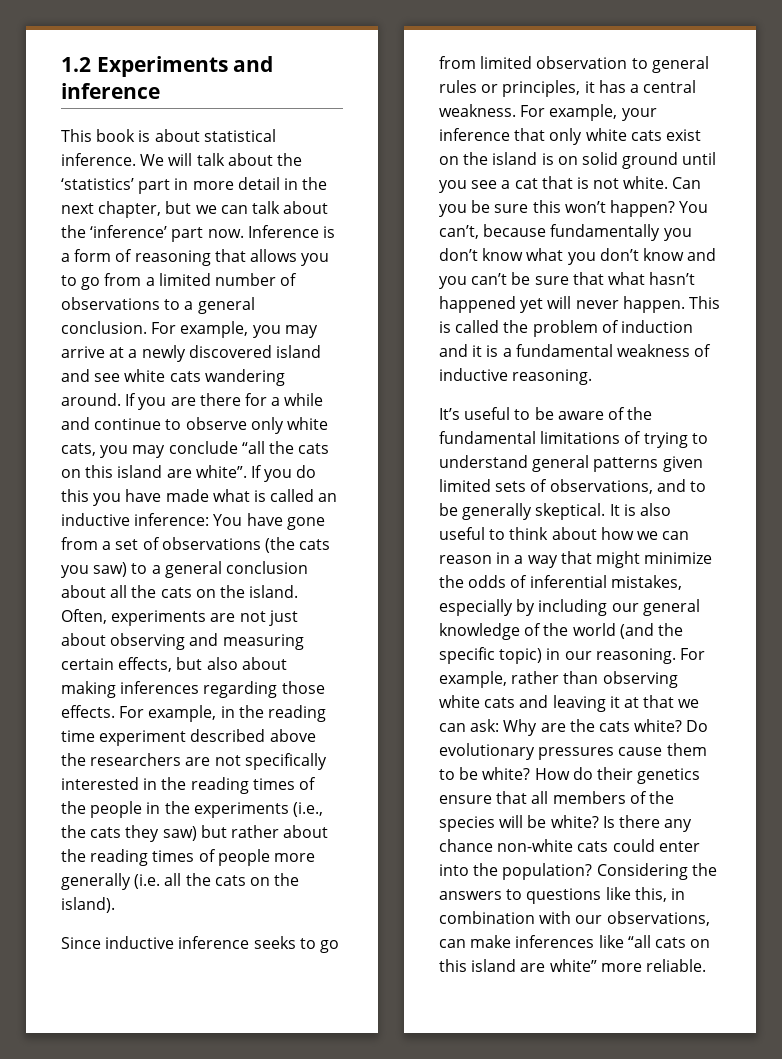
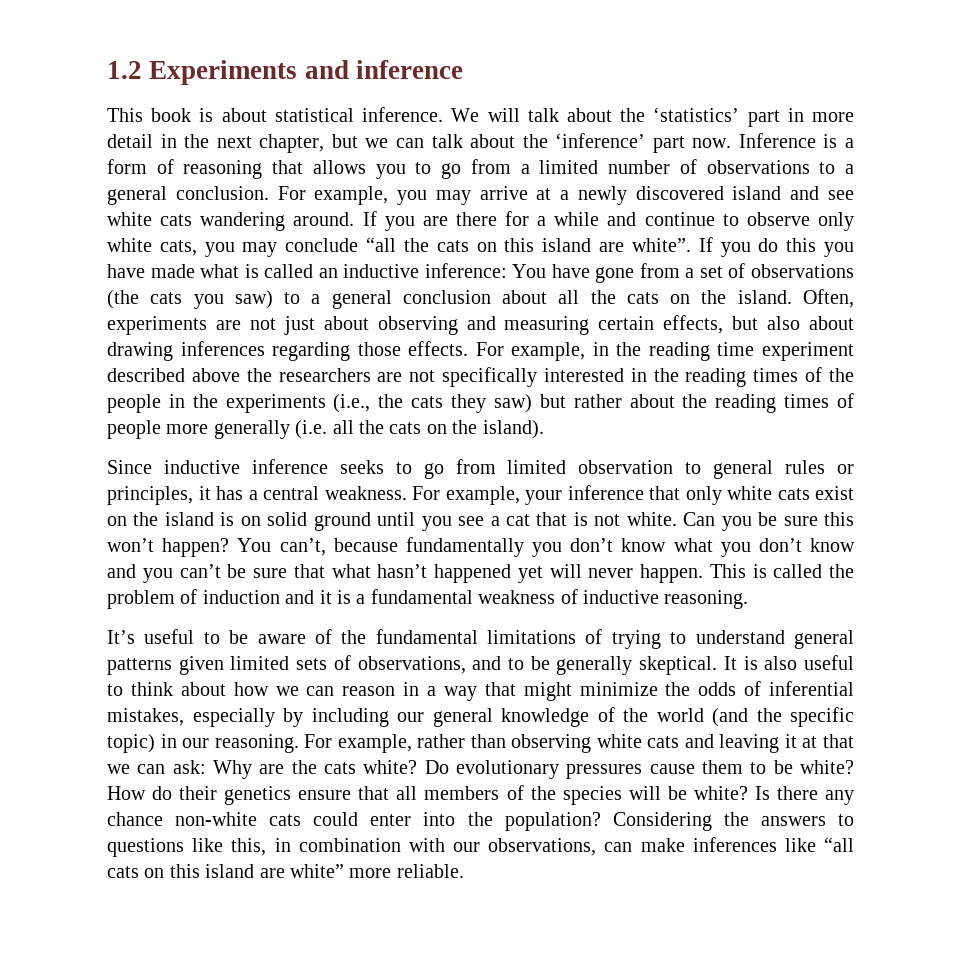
[61,681,116,698] making -> [107,342,173,361] drawing

